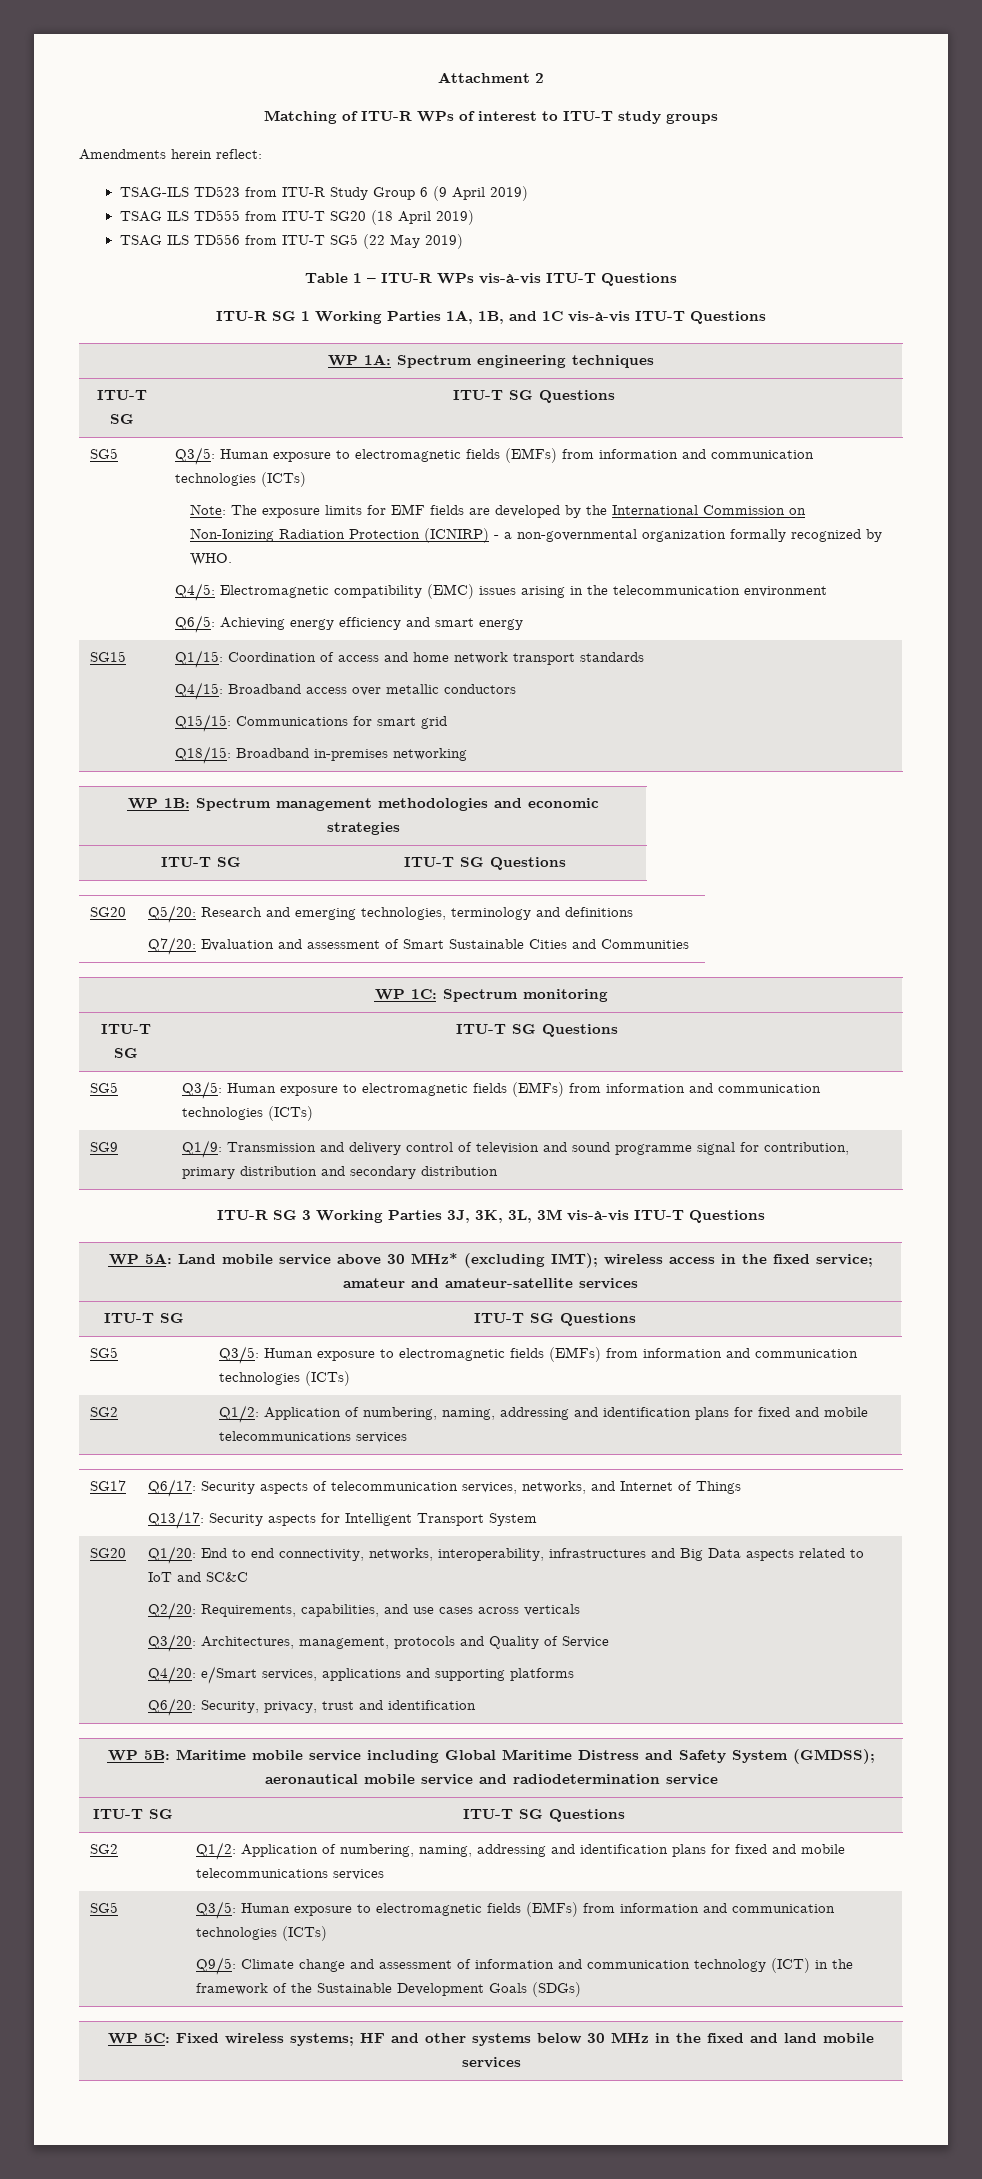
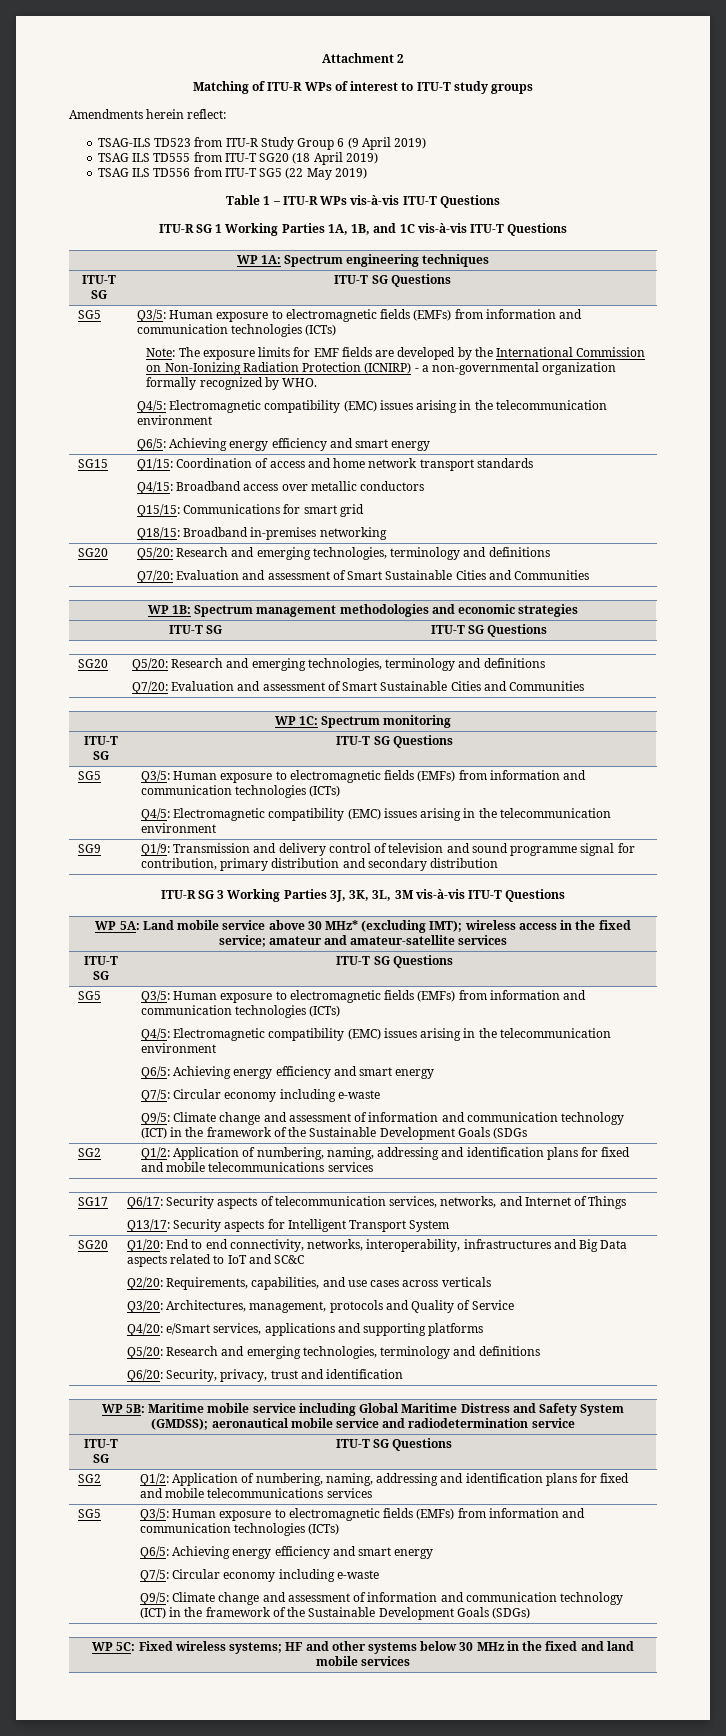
(467, 754) none -> [78,548,109,557] [137,547,550,560] [137,570,590,583] // SG20 | Q5/20: Research and emerging technologies, terminology and definitions // Q7/20: Evaluation and assessment of Smart Sustainable Cities and Communities
(313, 1113) none -> [141,808,611,821] [141,823,217,833] // Q4/5: Electromagnetic compatibility (EMC) issues arising in the telecommunication environment
(350, 1378) none -> [141,1028,611,1041] [141,1043,217,1053] [141,1066,435,1079] [141,1089,380,1102] [141,1112,625,1125] [141,1127,528,1140] // Q4/5: Electromagnetic compatibility (EMC) issues arising in the telecommunication environment // Q6/5: Achieving energy efficiency and smart energy // Q7/5: Circular economy including e-waste // Q9/5: Climate change and assessment of information and communication technology (ICT) in the framework of the Sustainable Development Goals (SDGs
(574, 1674) none -> [127,1346,540,1359] // Q5/20: Research and emerging technologies, terminology and definitions
(327, 1933) none -> [140,1546,434,1559] [140,1569,379,1582] // Q6/5: Achieving energy efficiency and smart energy // Q7/5: Circular economy including e-waste

